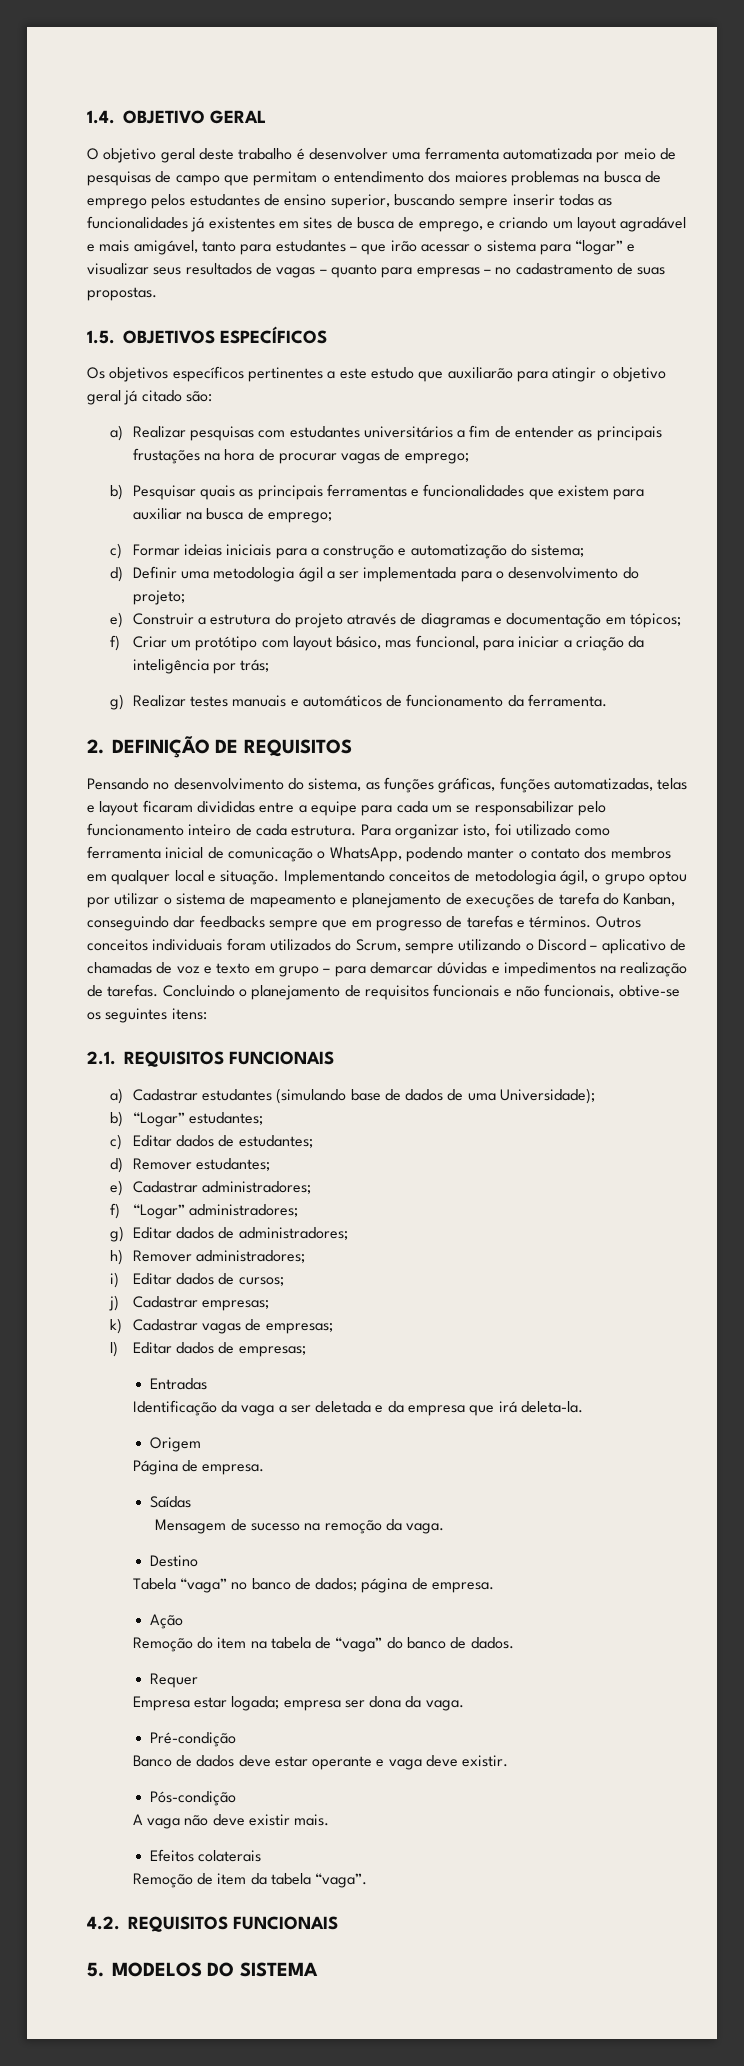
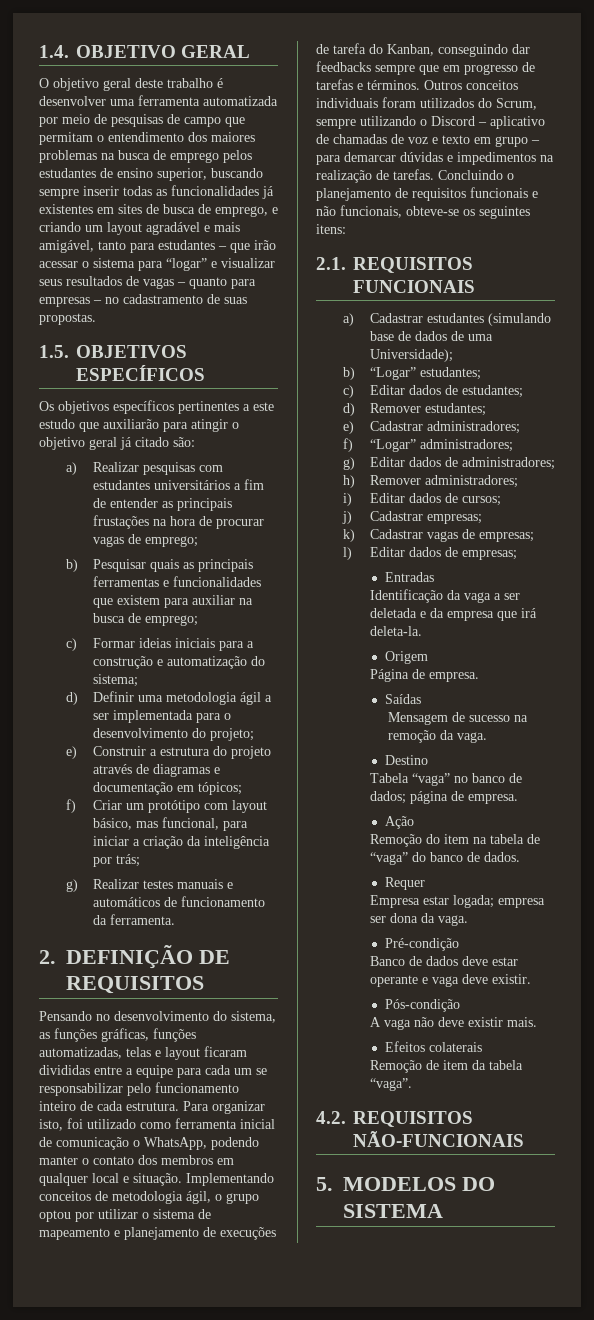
[618,985,680,997] obtive-se -> [406,206,459,216] obteve-se
[233,1916,338,1930] FUNCIONAIS -> [353,1131,524,1147] NÃO-FUNCIONAIS

